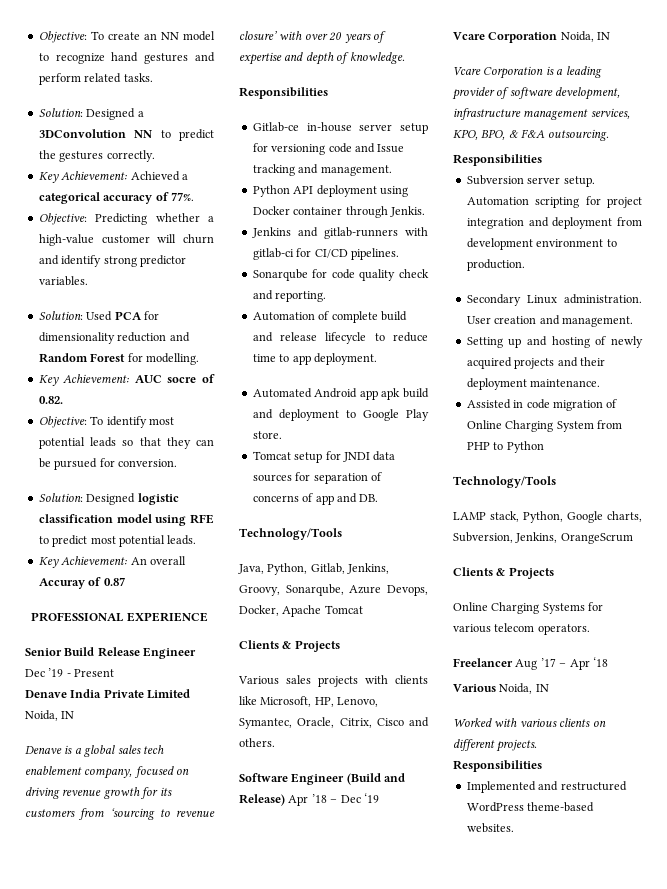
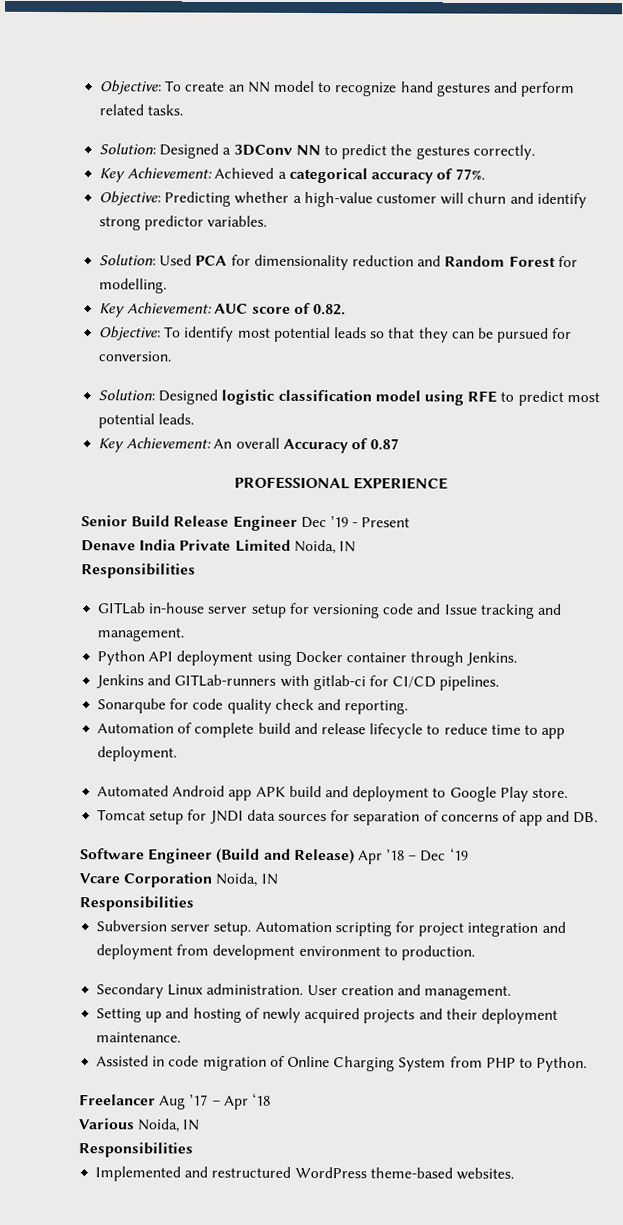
[38,129,126,138] 3DConvolution -> [233,144,293,156] 3DConv
[167,377,197,383] socre -> [251,306,291,314] score
[38,578,85,589] Accuray -> [282,438,349,454] Accuracy
[25,745,164,757] [25,766,190,779] [25,787,172,799] [25,808,215,820] [239,31,386,43] [239,52,405,65] [239,87,328,99] [252,122,299,132] // Denave is a global sales tech enablement company, focused on driving revenue growth for its customers from ‘sourcing to revenue closure’ with over 20 years of expertise and depth of knowledge. // Responsibilities // Gitlab-ce -> [81,563,196,579] [97,602,147,615] // Responsibilities // GITLab
[389,206,425,217] Jenkis. -> [466,651,518,666] Jenkins.
[323,227,398,239] gitlab-runners -> [174,674,277,687] GITLab-runners
[381,388,401,400] apk -> [255,786,286,797] APK
[239,528,342,540] [238,563,390,575] [239,584,428,596] [239,605,363,617] [239,640,340,652] [238,675,428,687] [239,696,379,707] [239,717,429,729] [239,738,275,747] // Technology/Tools // Java, Python, Gitlab, Jenkins, Groovy, Sonarqube, Azure Devops, Docker, Apache Tomcat // Clients & Projects // Various sales projects with clients like Microsoft, HP, Lenovo, Symantec, Oracle, Citrix, Cisco and others. -> (599, 818) none
[453,66,602,79] [452,87,621,100] [453,108,630,120] [453,129,609,141] // Vcare Corporation is a leading provider of software development, infrastructure management services, KPO, BPO, & F&A outsourcing. -> (278, 879) none
[506,441,544,453] [453,476,556,488] [453,511,642,523] [453,532,633,544] [453,567,554,579] [453,602,604,614] [453,623,590,635] Python // Technology/Tools // LAMP stack, Python, Google charts, Subversion, Jenkins, OrangeScrum // Clients & Projects // Online Charging Systems for various telecom operators. -> [536,1056,588,1073] Python.
[453,718,606,727] [453,739,538,752] // Worked with various clients on different projects. -> (201, 1125) none

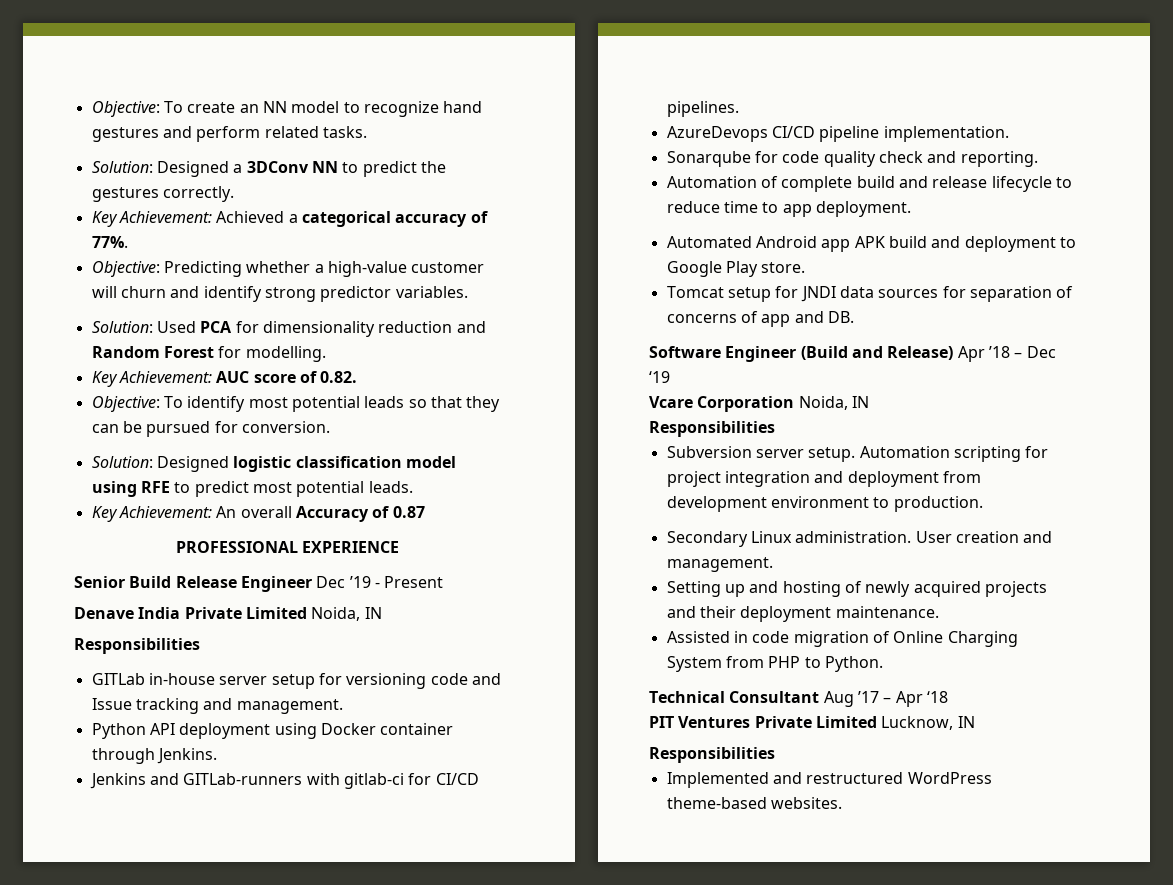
(500, 683) none -> [666,126,1009,142] // AzureDevops CI/CD pipeline implementation.
[79,1094,156,1106] Freelancer -> [649,691,820,703] Technical Consultant
[79,1118,181,1133] Various Noida, -> [649,716,954,730] PIT Ventures Private Limited Lucknow,

